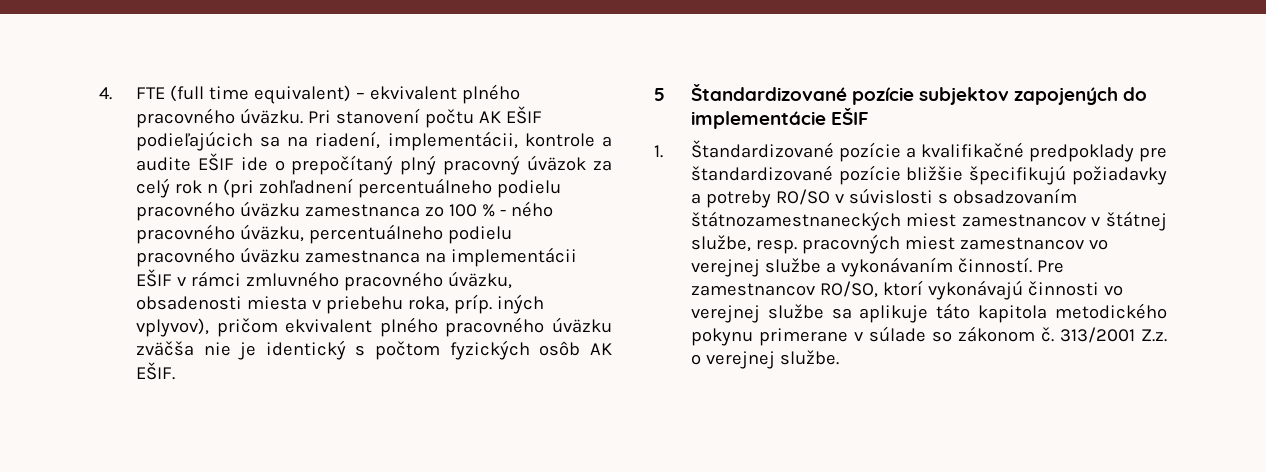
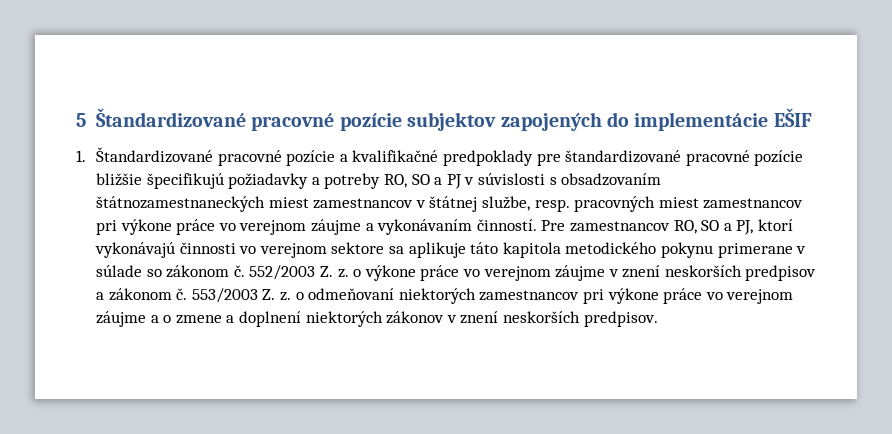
[99,84,520,104] [135,106,542,128] [135,131,612,151] [135,153,613,175] [135,178,561,198] [135,201,553,221] [135,224,512,244] [135,247,577,267] [135,269,512,291] [135,294,544,314] [135,317,612,337] [135,340,612,360] [135,362,175,380] 4. FTE (full time equivalent) – ekvivalent plného pracovného úväzku. Pri stanovení počtu AK EŠIF podieľajúcich sa na riadení, implementácii, kontrole a audite EŠIF ide o prepočítaný plný pracovný úväzok za celý rok n (pri zohľadnení percentuálneho podielu pracovného úväzku zamestnanca zo 100 % - ného pracovného úväzku, percentuálneho podielu pracovného úväzku zamestnanca na implementácii EŠIF v rámci zmluvného pracovného úväzku, obsadenosti miesta v priebehu roka, príp. iných vplyvov), pričom ekvivalent plného pracovného úväzku zväčša nie je identický s počtom fyzických osôb AK EŠIF. // -> (76, 120) none
(847, 92) none -> [251,113,335,131] pracovné
(834, 149) none -> [217,150,282,166] pracovné
(833, 173) none -> [685,150,750,166] pracovné
[775,189,830,205] RO/SO -> [383,174,461,189] RO, SO a PJ
[1088,239,1108,250] [690,258,821,277] vo verejnej službe -> [96,219,361,235] pri výkone práce vo verejnom záujme
[819,281,878,298] RO/SO, -> [673,220,754,235] RO, SO a PJ,
[690,304,824,323] verejnej službe -> [259,242,385,258] verejnom sektore
[1059,327,1167,343] [690,350,839,369] 313/2001 Z.z. o verejnej službe. -> [249,265,817,281] [96,288,794,304] [96,311,658,327] 552/2003 Z. z. o výkone práce vo verejnom záujme v znení neskorších predpisov a zákonom č. 553/2003 Z. z. o odmeňovaní niektorých zamestnancov pri výkone práce vo verejnom záujme a o zmene a doplnení niektorých zákonov v znení neskorších predpisov.

